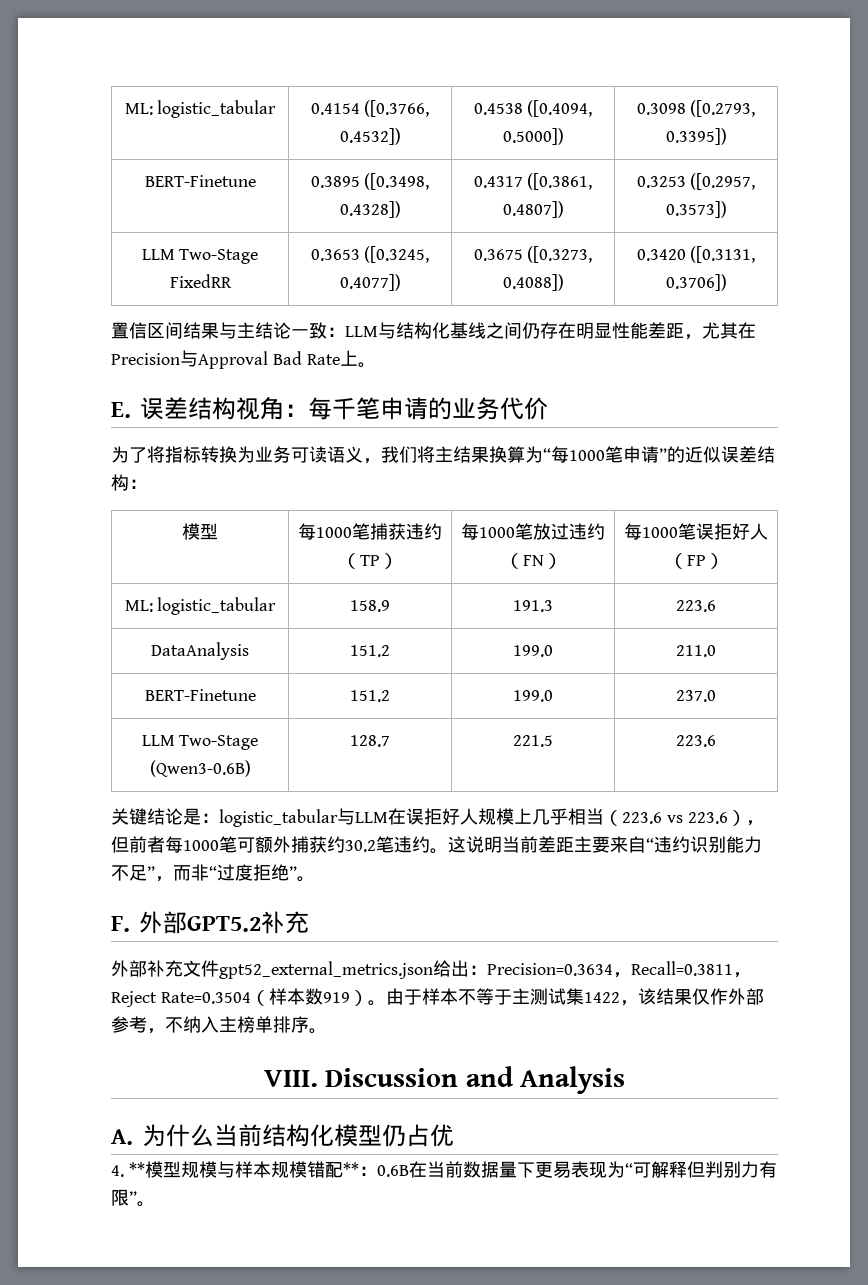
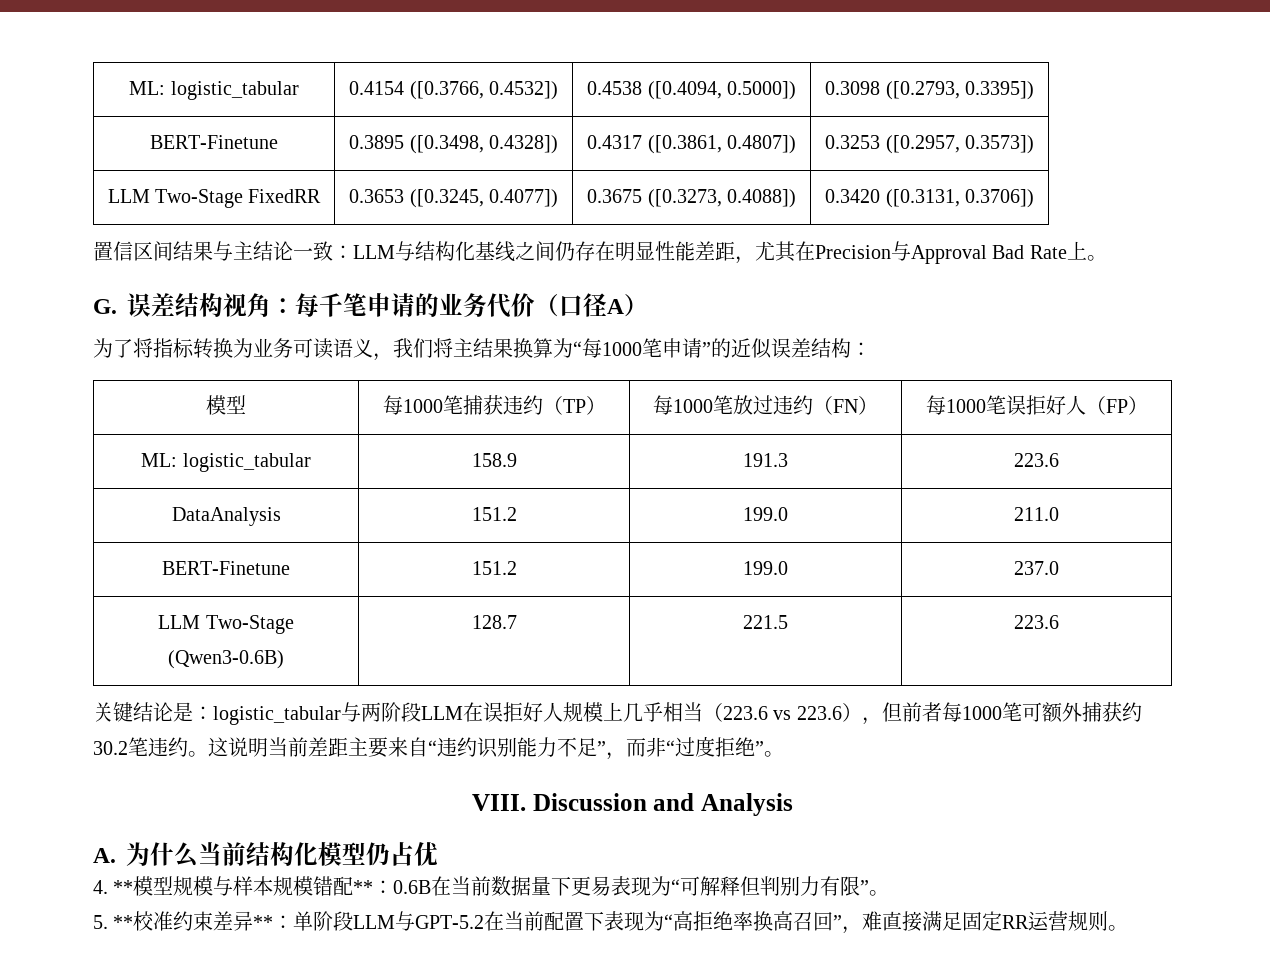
[111,402,131,418] E. -> [93,299,117,314] G.
(548, 408) none -> [535,293,648,317] （口径A）
(355, 816) none -> [361,702,421,722] 两阶段
[111,911,309,934] [111,960,751,979] [111,988,764,1007] [111,1016,327,1034] // F.外部GPT5.2补充 // 外部补充文件gpt52_external_metrics.json给出：Precision=0.3634，Recall=0.3811，Reject Rate=0.3504（样本数919）。由于样本不等于主测试集1422，该结果仅作外部参考，不纳入主榜单排序。 -> (784, 754) none
(155, 1204) none -> [93,911,1129,934] // 5. **校准约束差异**：单阶段LLM与GPT-5.2在当前配置下表现为“高拒绝率换高召回”，难直接满足固定RR运营规则。

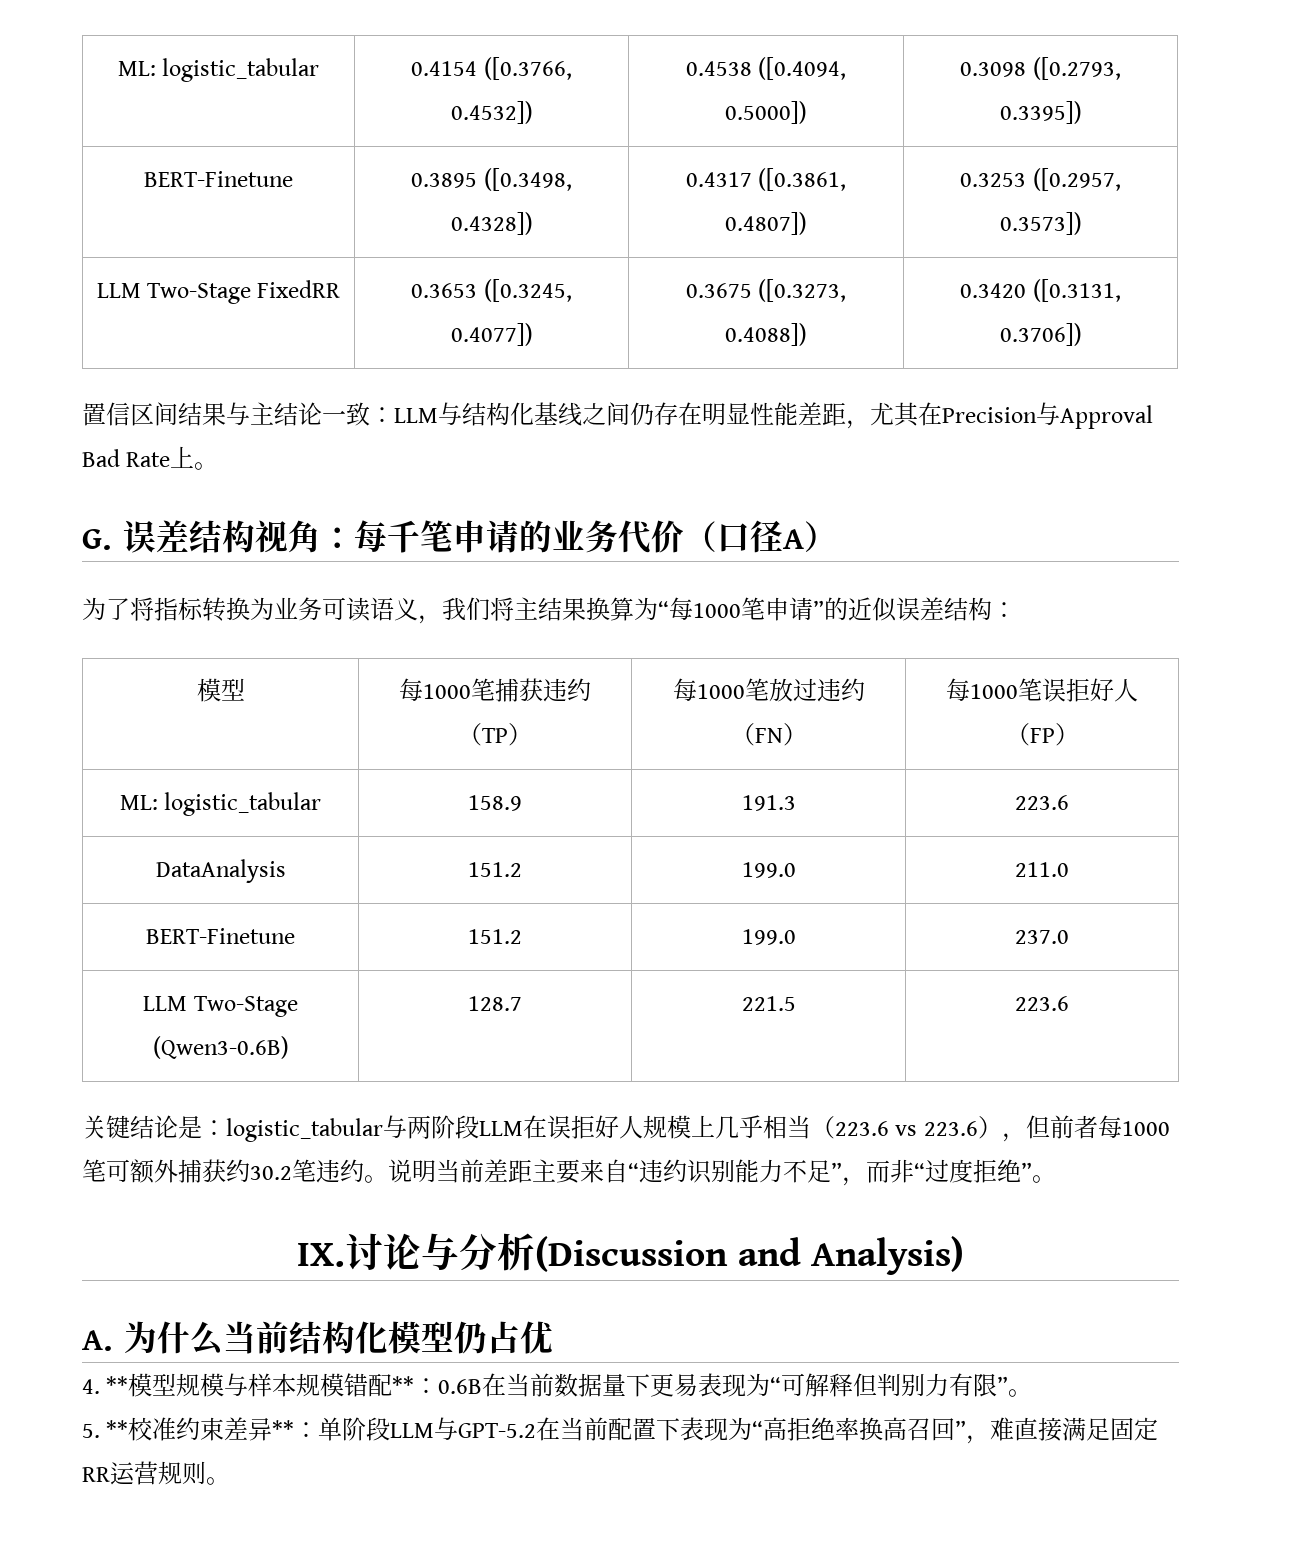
[208,737,228,757] 这 -> (388, 1179) none
[471,793,794,816] VIII. Discussion and Analysis -> [297,1233,964,1275] IX.讨论与分析(Discussion and Analysis)

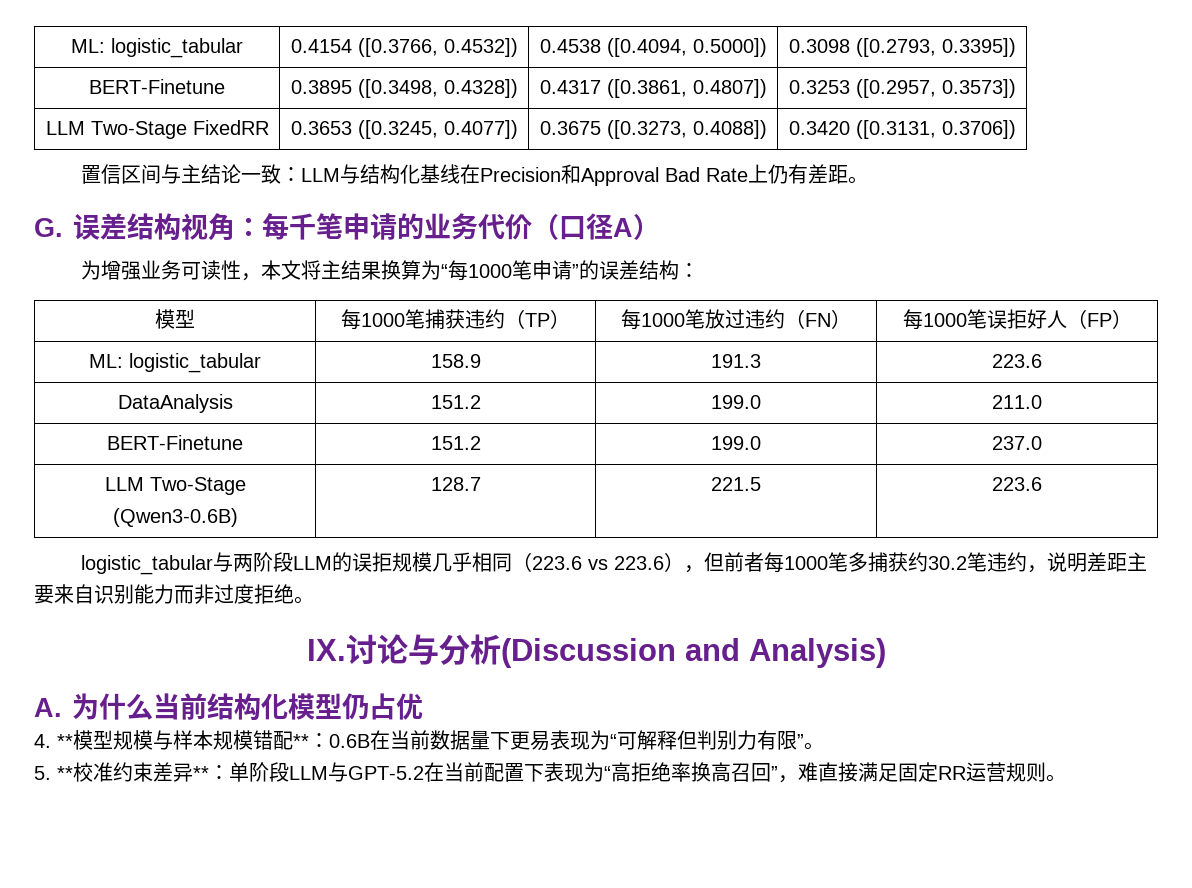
[178,402,226,426] 结果 -> (161, 174) none
[582,402,1060,429] 之间仍存在明显性能差距，尤其在Precision与 -> [459,164,581,184] 在Precision和
(195, 457) none -> [767,164,848,184] 仍有差距
[106,597,490,624] 了将指标转换为业务可读语义，我们 -> [100,260,301,281] 增强业务可读性，本文
[848,597,897,622] 近似 -> (599, 270) none
[82,1115,226,1139] 关键结论是： -> (1042, 484) none
[523,1115,811,1139] 在误拒好人规模上几乎相当 -> [331,552,512,572] 的误拒规模几乎相同
[106,1159,178,1184] 可额外 -> [847,552,868,572] 多
[364,1159,484,1183] 。说明当前 -> [1026,552,1087,573] ，说明
[628,1159,925,1186] “违约识别能力不足”，而非“ -> [94,584,214,604] 识别能力而非
[1021,1162,1032,1180] ” -> (294, 594) none

